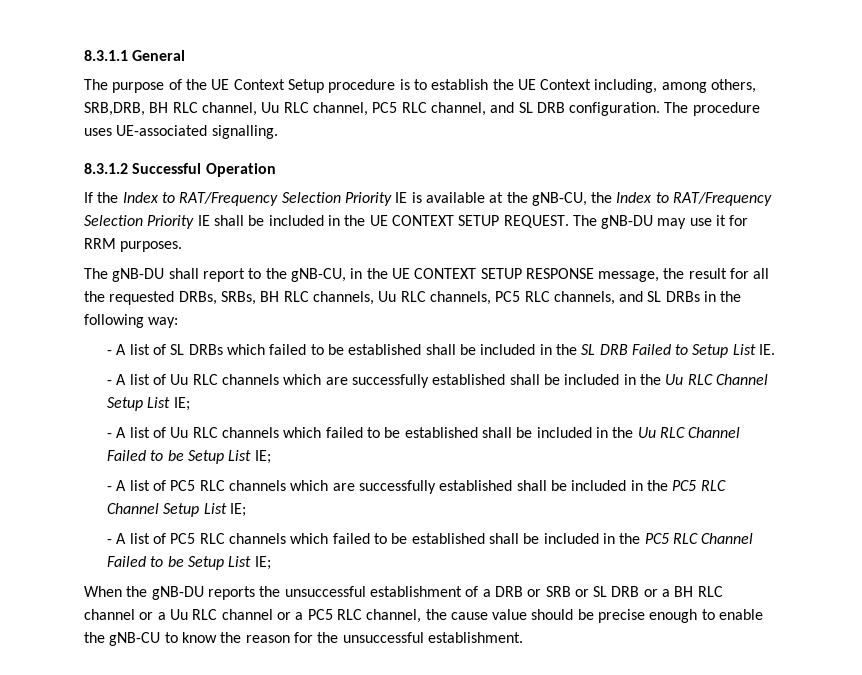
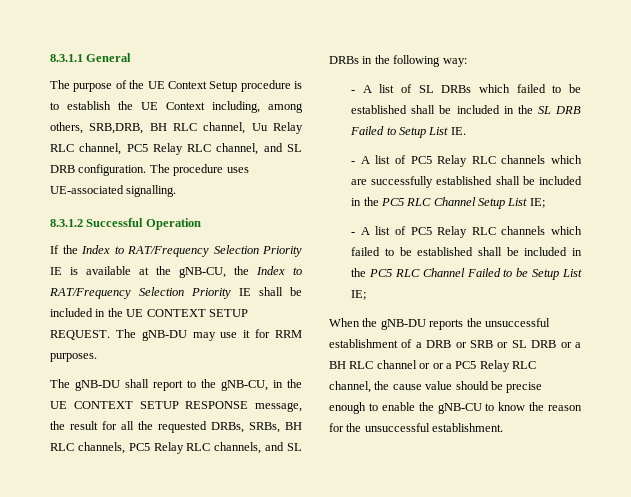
(280, 107) none -> [273,122,303,134] Relay
(398, 107) none -> [152,143,183,155] Relay
[378,291,521,305] Uu RLC channels, PC5 -> [128,442,184,454] PC5 Relay
[107,374,768,388] [107,397,190,411] [107,427,741,438] [107,450,271,464] [107,480,196,491] // - A list of Uu RLC channels which are successfully established shall be included in the Uu RLC Channel Setup List IE; // - A list of Uu RLC channels which failed to be established shall be included in the Uu RLC Channel Failed to be Setup List IE; // - A list of PC5 -> [351,155,468,167] // - A list of PC5 Relay
(196, 538) none -> [437,226,468,238] Relay
[157,609,273,620] a Uu RLC channel -> (431, 366) none
(333, 614) none -> [479,360,510,372] Relay

